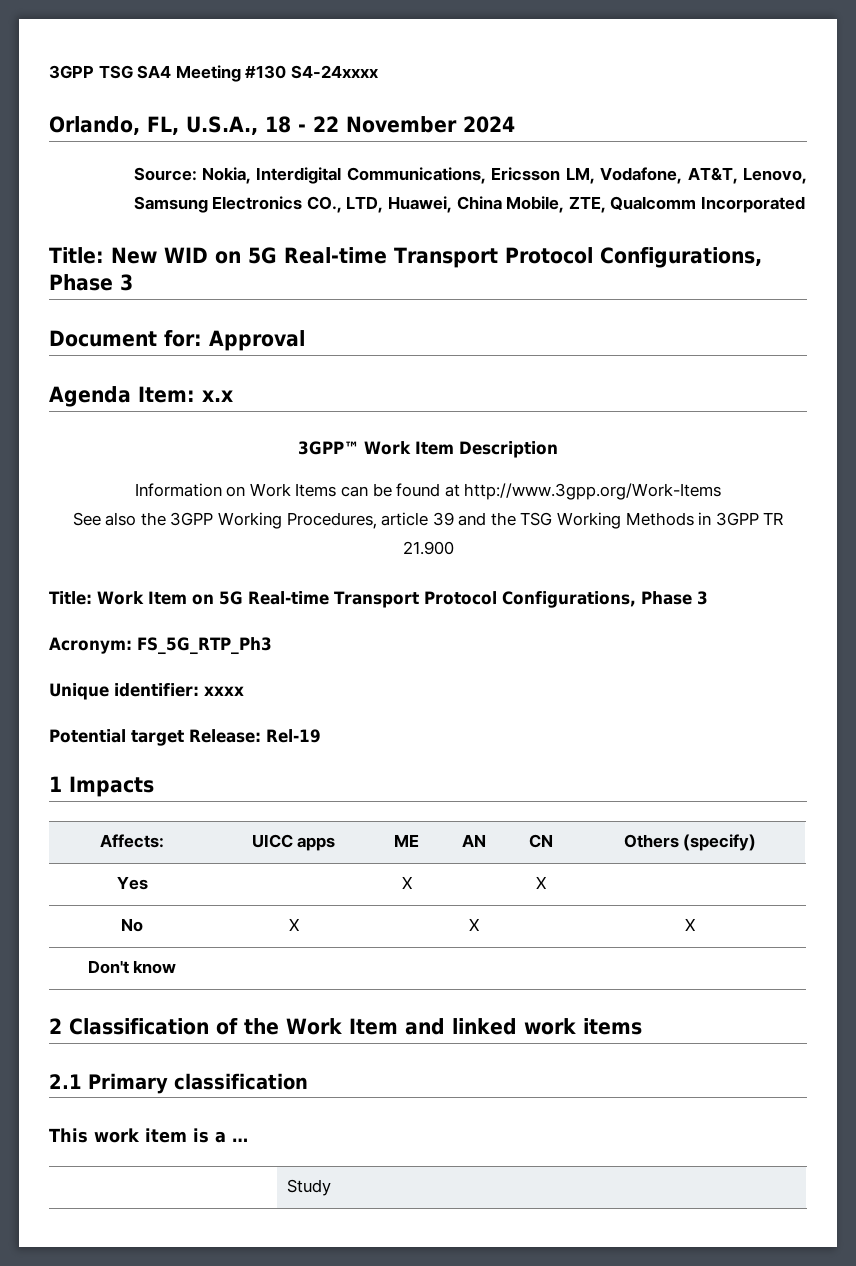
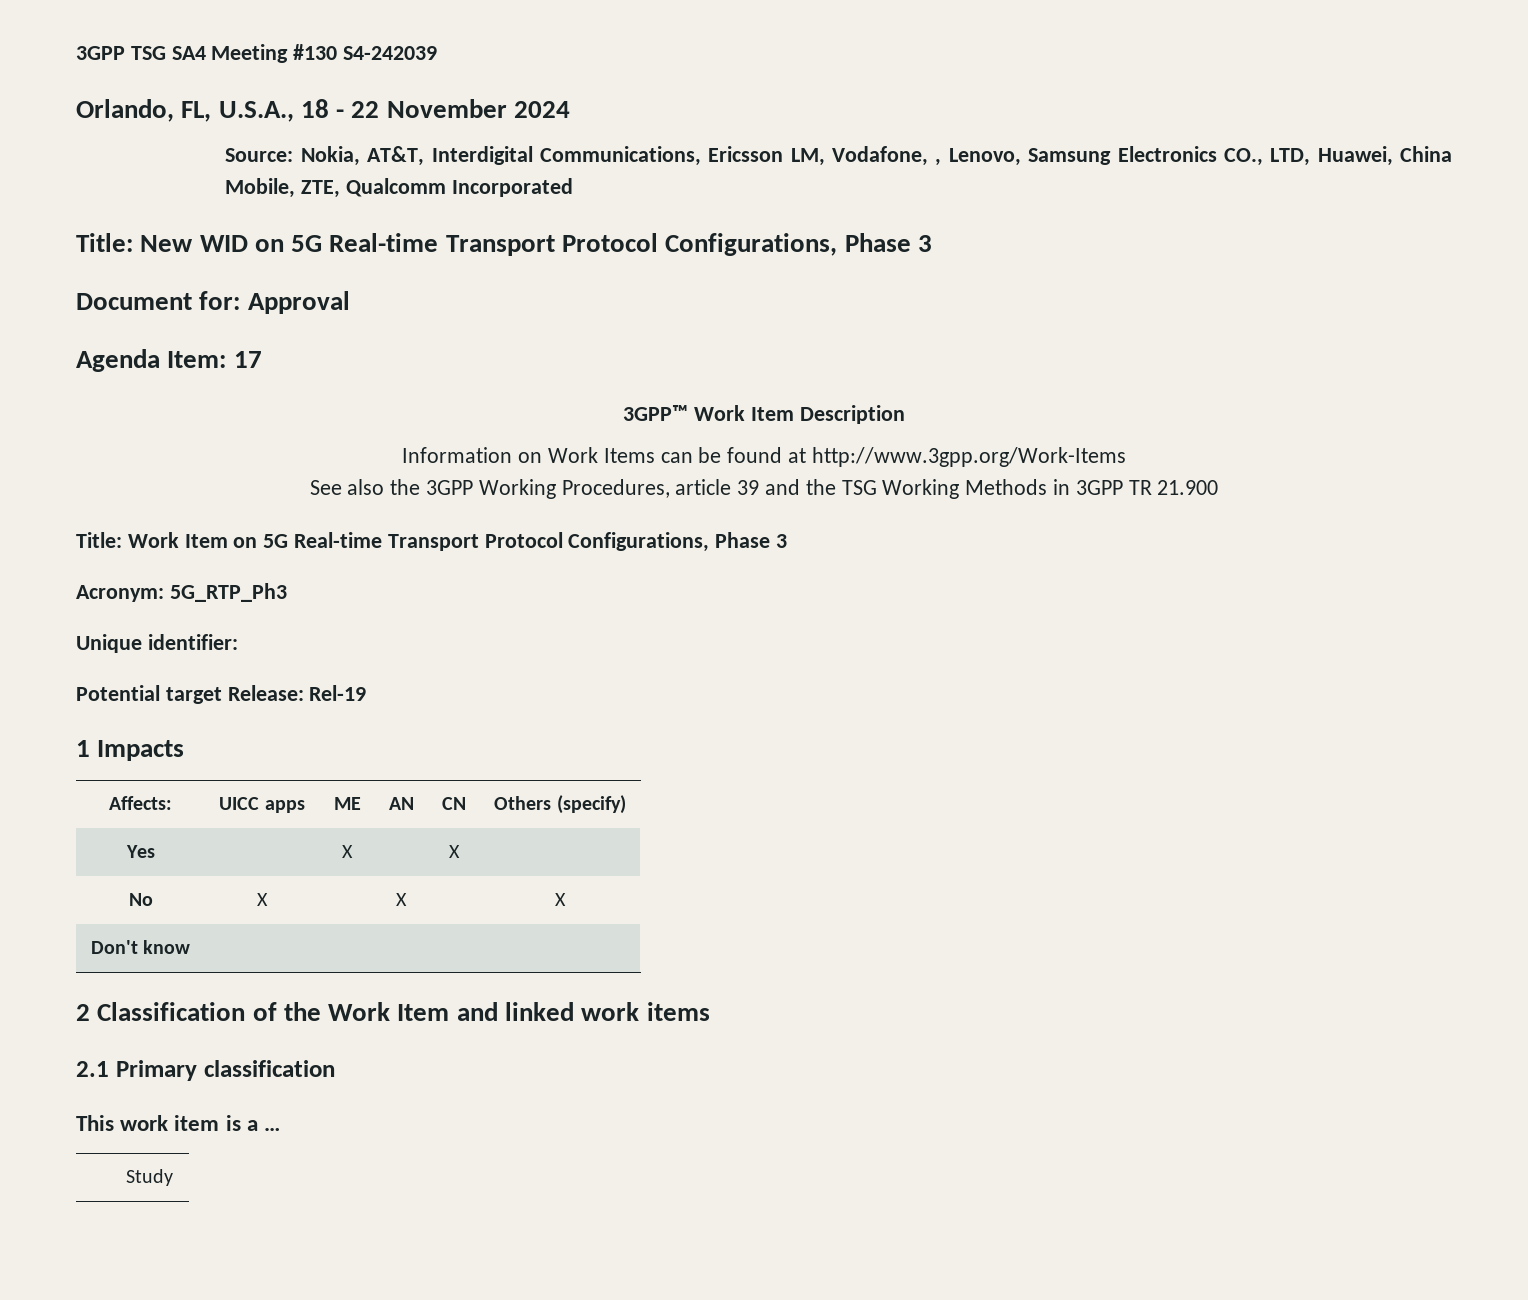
[290,65,378,79] S4-24xxxx -> [343,46,438,60] S4-242039
(252, 175) none -> [367,146,425,166] AT&T,
[687,167,738,184] AT&T, -> [935,159,942,166] ,
[202,390,233,402] x.x -> [233,351,262,368] 17
[137,637,272,655] FS_5G_RTP_Ph3 -> [169,583,287,602] 5G_RTP_Ph3
[204,686,244,696] xxxx -> (238, 642) none

